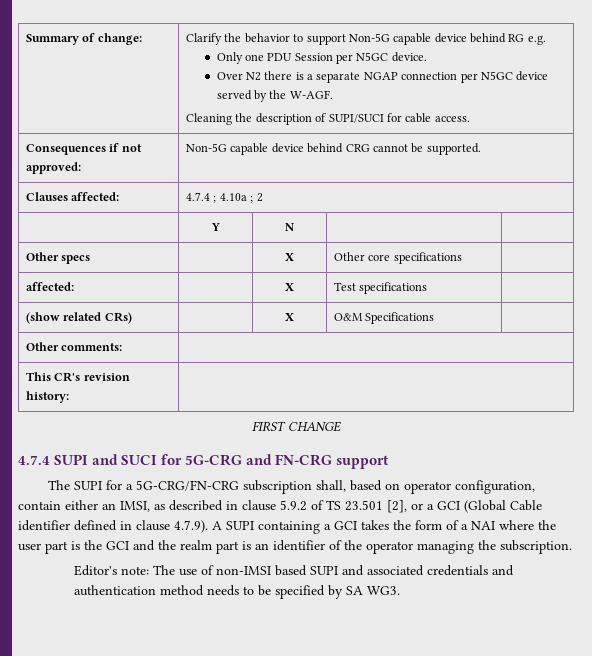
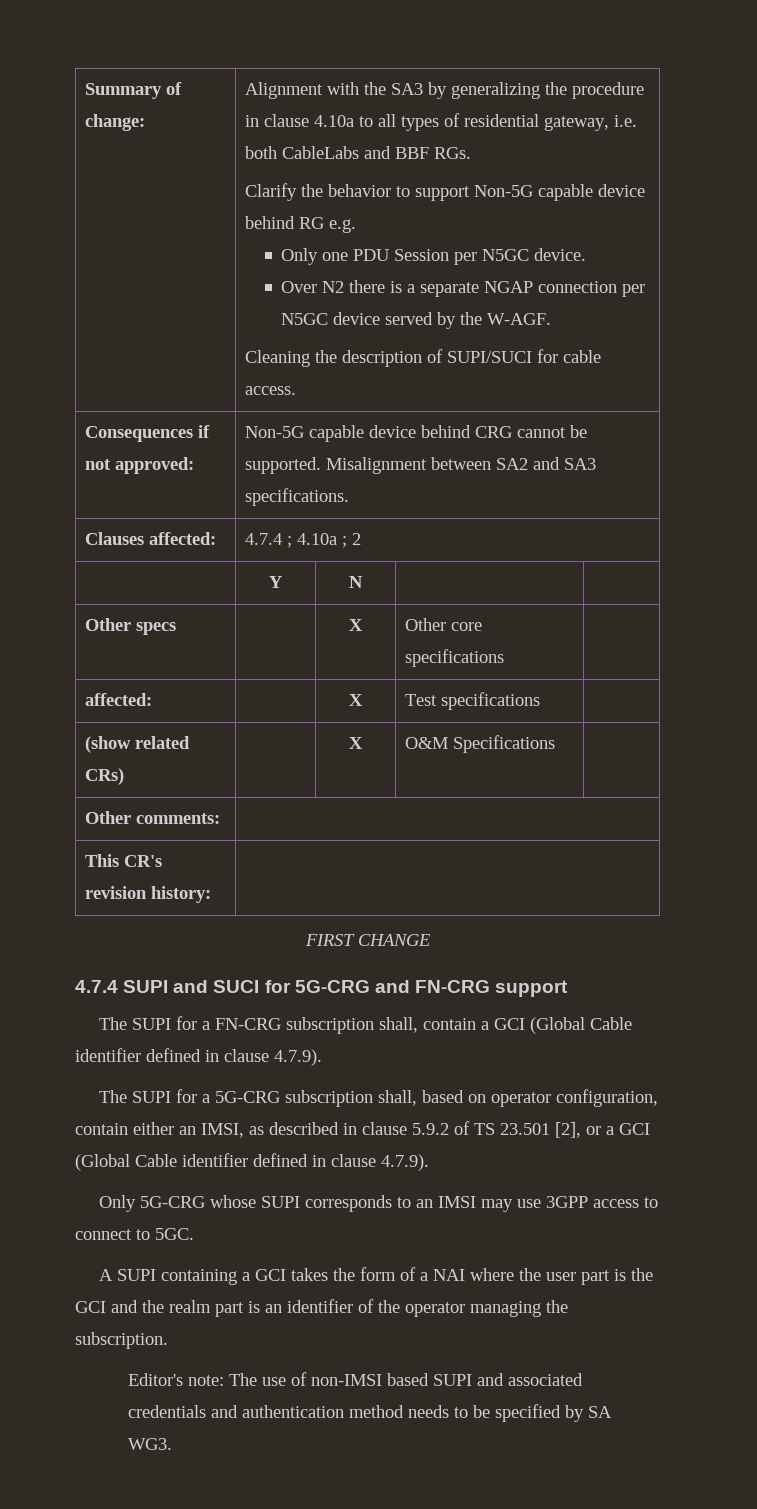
(142, 39) none -> [245,82,645,99] [245,113,638,131] [245,146,472,159] Alignment with the SA3 by generalizing the procedure in clause 4.10a to all types of residential gateway, i.e. both CableLabs and BBF RGs. //
(481, 149) none -> [326,457,597,474] [245,488,350,506] Misalignment between SA2 and SA3 specifications.
[135,480,239,491] 5G-CRG/FN-CRG -> [215,1017,633,1034] [75,1048,322,1066] [99,1089,281,1103] FN-CRG subscription shall, contain a GCI (Global Cable identifier defined in clause 4.7.9). // The SUPI for a 5G-CRG
(208, 526) none -> [99,1195,659,1212] [75,1228,194,1240] // Only 5G-CRG whose SUPI corresponds to an IMSI may use 3GPP access to connect to 5GC. //

